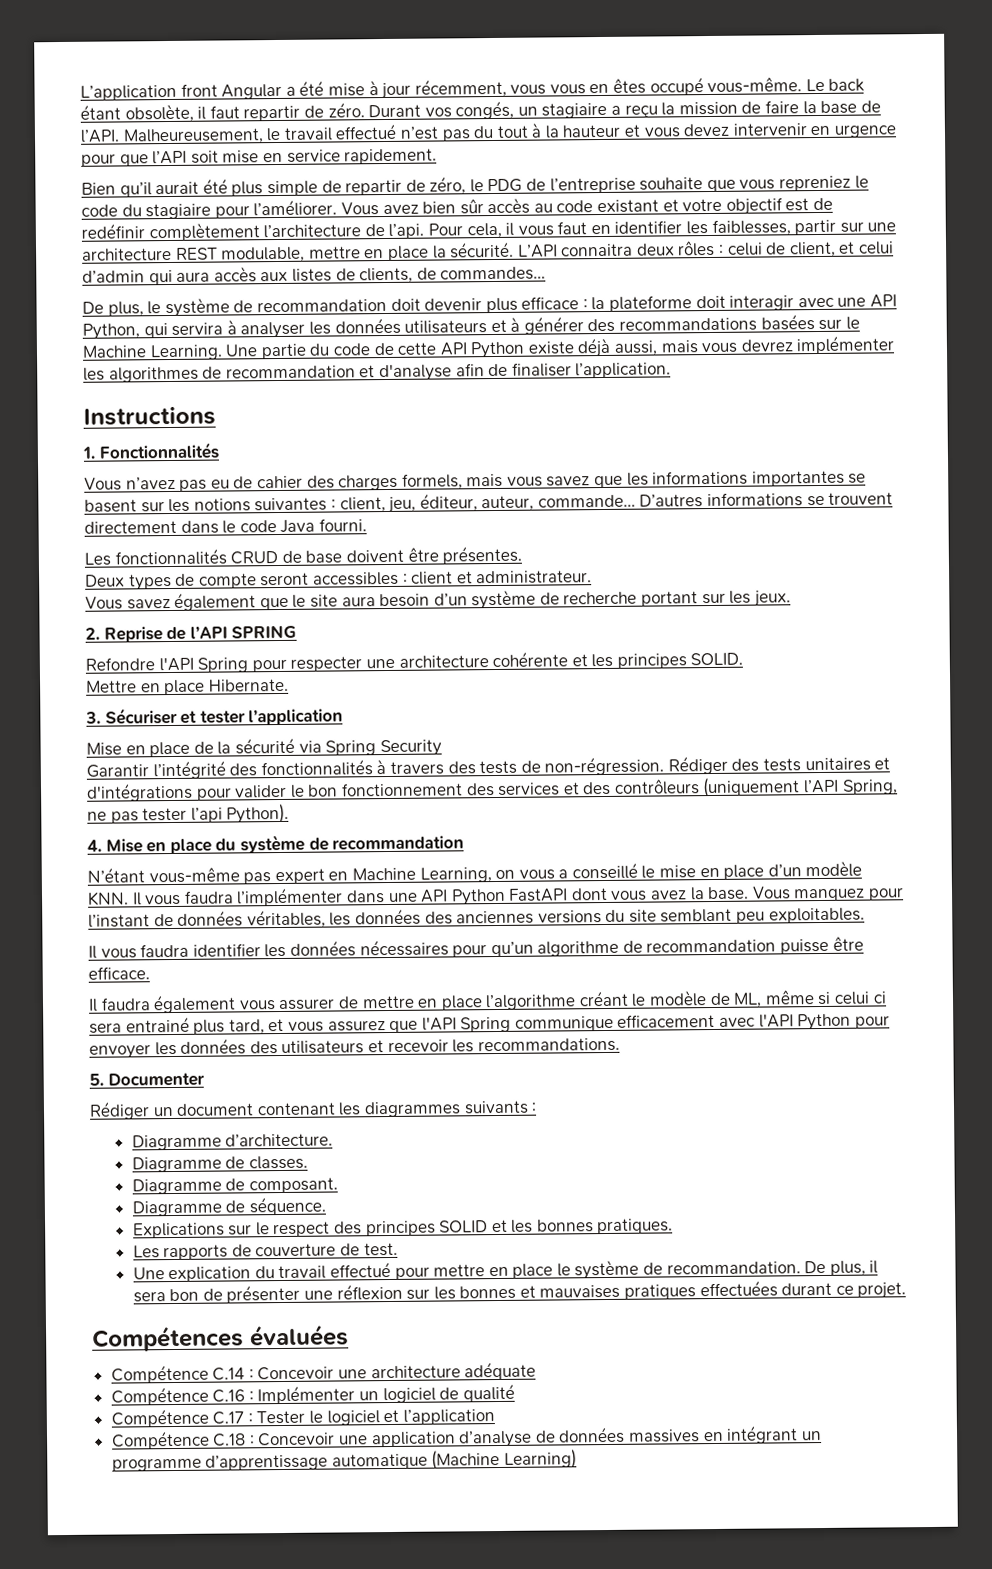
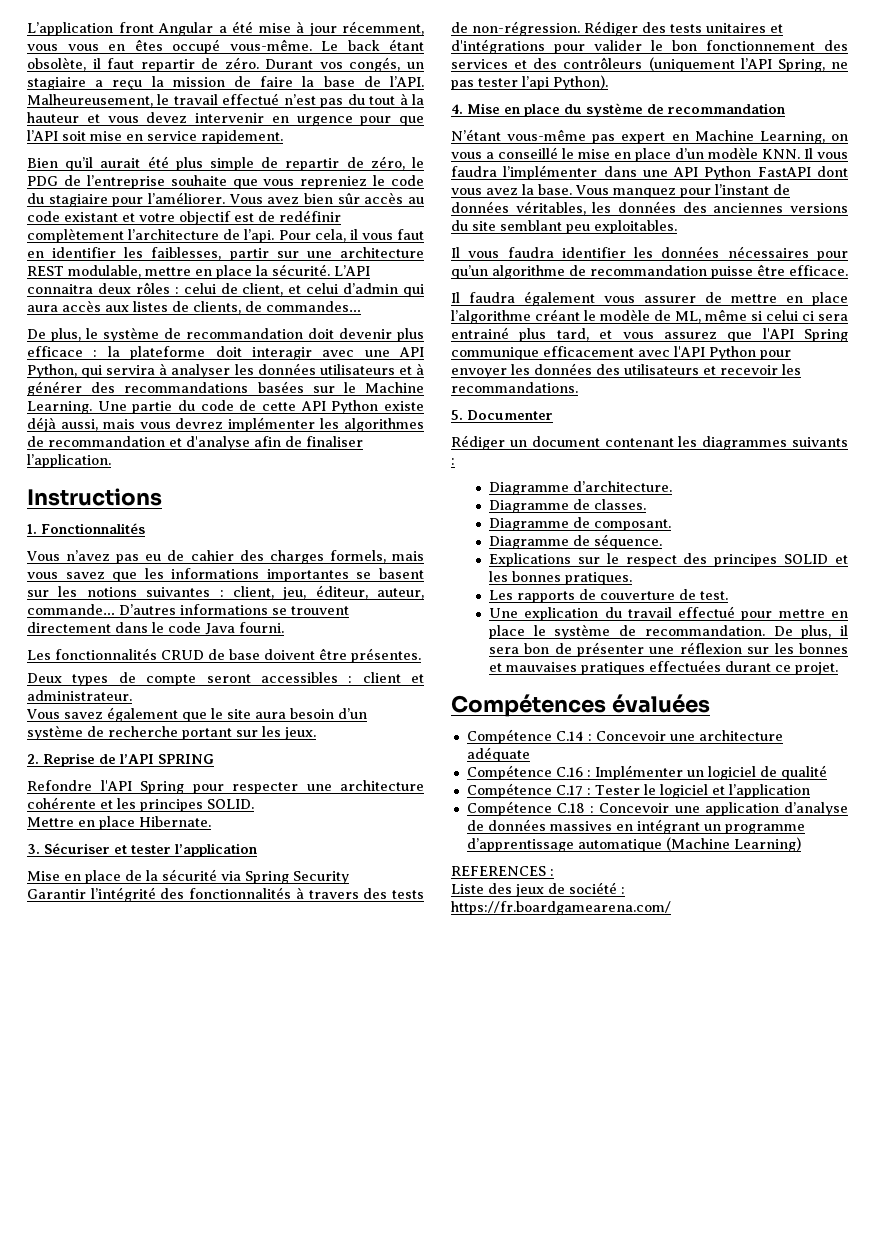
(578, 1459) none -> [451,866,554,876] [451,882,625,897] [451,901,671,915] // REFERENCES : // Liste des jeux de société : https://fr.boardgamearena.com/

